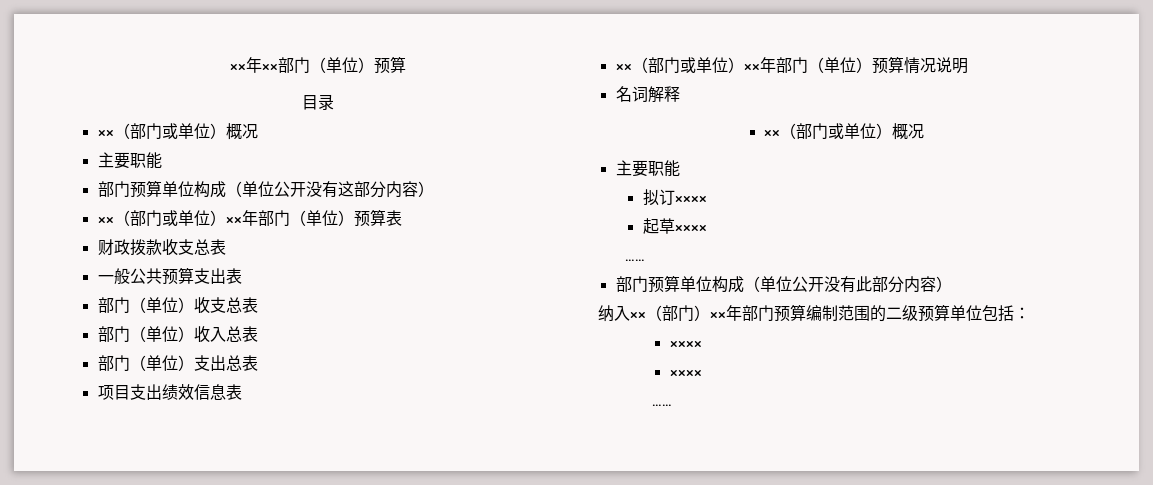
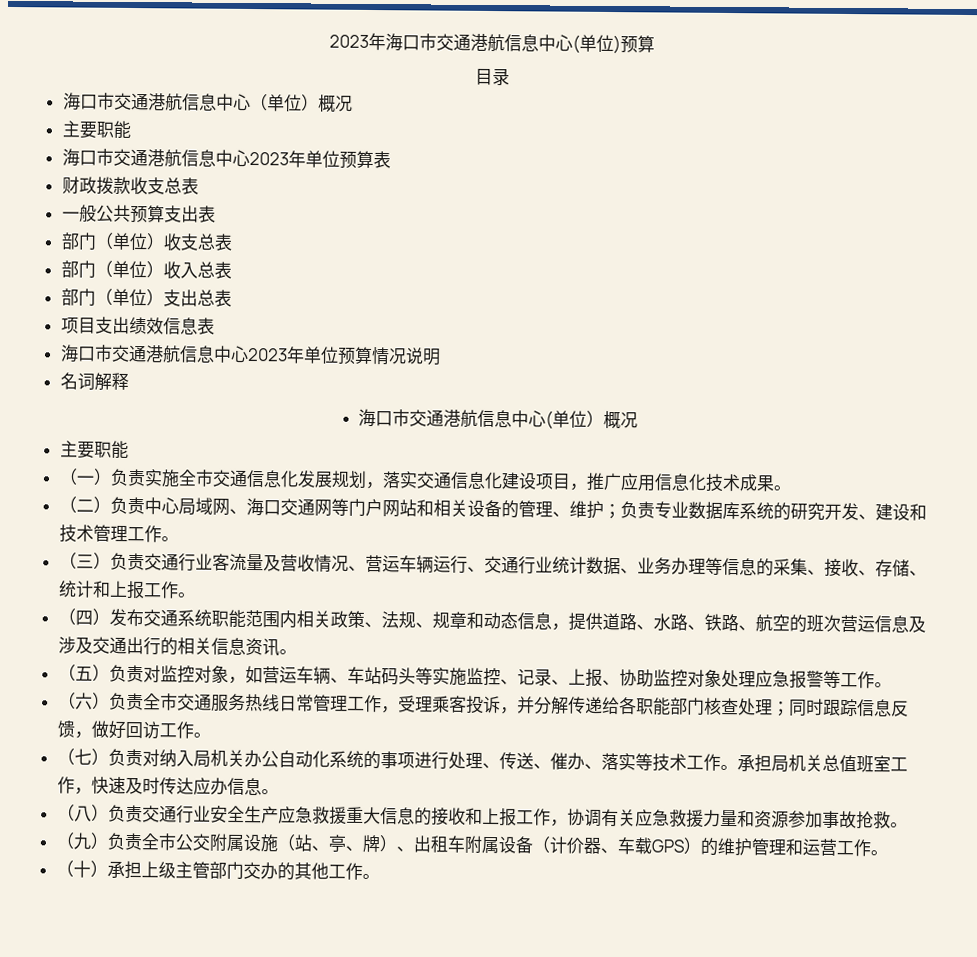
[229,56,406,74] [301,94,334,110] [97,123,258,140] [97,152,162,169] [97,180,434,198] [97,210,354,226] ××年××部门（单位）预算 // 目录 // ××（部门或单位）概况 // 主要职能 // 部门预算单位构成（单位公开没有这部分内容） // ××（部门或单位）××年部门（单位） -> [329,32,655,55] [474,68,510,86] [62,92,353,113] [61,120,131,139] [61,148,340,168] 2023年海口市交通港航信息中心(单位)预算 // 目录 // 海口市交通港航信息中心（单位）概况 // 主要职能 // 海口市交通港航信息中心2023年单位
[615,57,872,73] ××（部门或单位）××年部门（单位） -> [59,344,339,364] 海口市交通港航信息中心2023年单位
[764,123,925,140] [615,160,680,177] [642,189,707,206] [642,218,707,234] [624,259,645,261] [615,275,952,293] [598,304,1030,322] [669,341,702,348] [669,370,702,377] [651,404,672,406] ××（部门或单位）概况 // 主要职能 // 拟订×××× // 起草×××× // …… // 部门预算单位构成（单位公开没有此部分内容） // 纳入××（部门）××年部门预算编制范围的二级预算单位包括： // ×××× // ×××× // …… -> [358,408,639,430] [59,440,129,459] [58,468,791,492] [58,496,927,521] [58,524,179,543] [58,552,927,578] [57,580,196,600] [57,608,926,633] [57,636,297,657] [57,664,892,689] [57,692,909,717] [56,720,211,740] [56,748,908,773] [56,776,279,796] [56,804,908,829] [55,832,888,857] [55,860,380,881] 海口市交通港航信息中心(单位）概况 // 主要职能 // （一）负责实施全市交通信息化发展规划，落实交通信息化建设项目，推广应用信息化技术成果。 // （二）负责中心局域网、海口交通网等门户网站和相关设备的管理、维护；负责专业数据库系统的研究开发、建设和技术管理工作。 // （三）负责交通行业客流量及营收情况、营运车辆运行、交通行业统计数据、业务办理等信息的采集、接收、存储、统计和上报工作。 // （四）发布交通系统职能范围内相关政策、法规、规章和动态信息，提供道路、水路、铁路、航空的班次营运信息及涉及交通出行的相关信息资讯。 // （五）负责对监控对象，如营运车辆、车站码头等实施监控、记录、上报、协助监控对象处理应急报警等工作。 // （六）负责全市交通服务热线日常管理工作，受理乘客投诉，并分解传递给各职能部门核查处理；同时跟踪信息反馈，做好回访工作。 // （七）负责对纳入局机关办公自动化系统的事项进行处理、传送、催办、落实等技术工作。承担局机关总值班室工作，快速及时传达应办信息。 // （八）负责交通行业安全生产应急救援重大信息的接收和上报工作，协调有关应急救援力量和资源参加事故抢救。 // （九）负责全市公交附属设施（站、亭、牌）、出租车附属设备（计价器、车载GPS）的维护管理和运营工作。 // （十）承担上级主管部门交办的其他工作。

